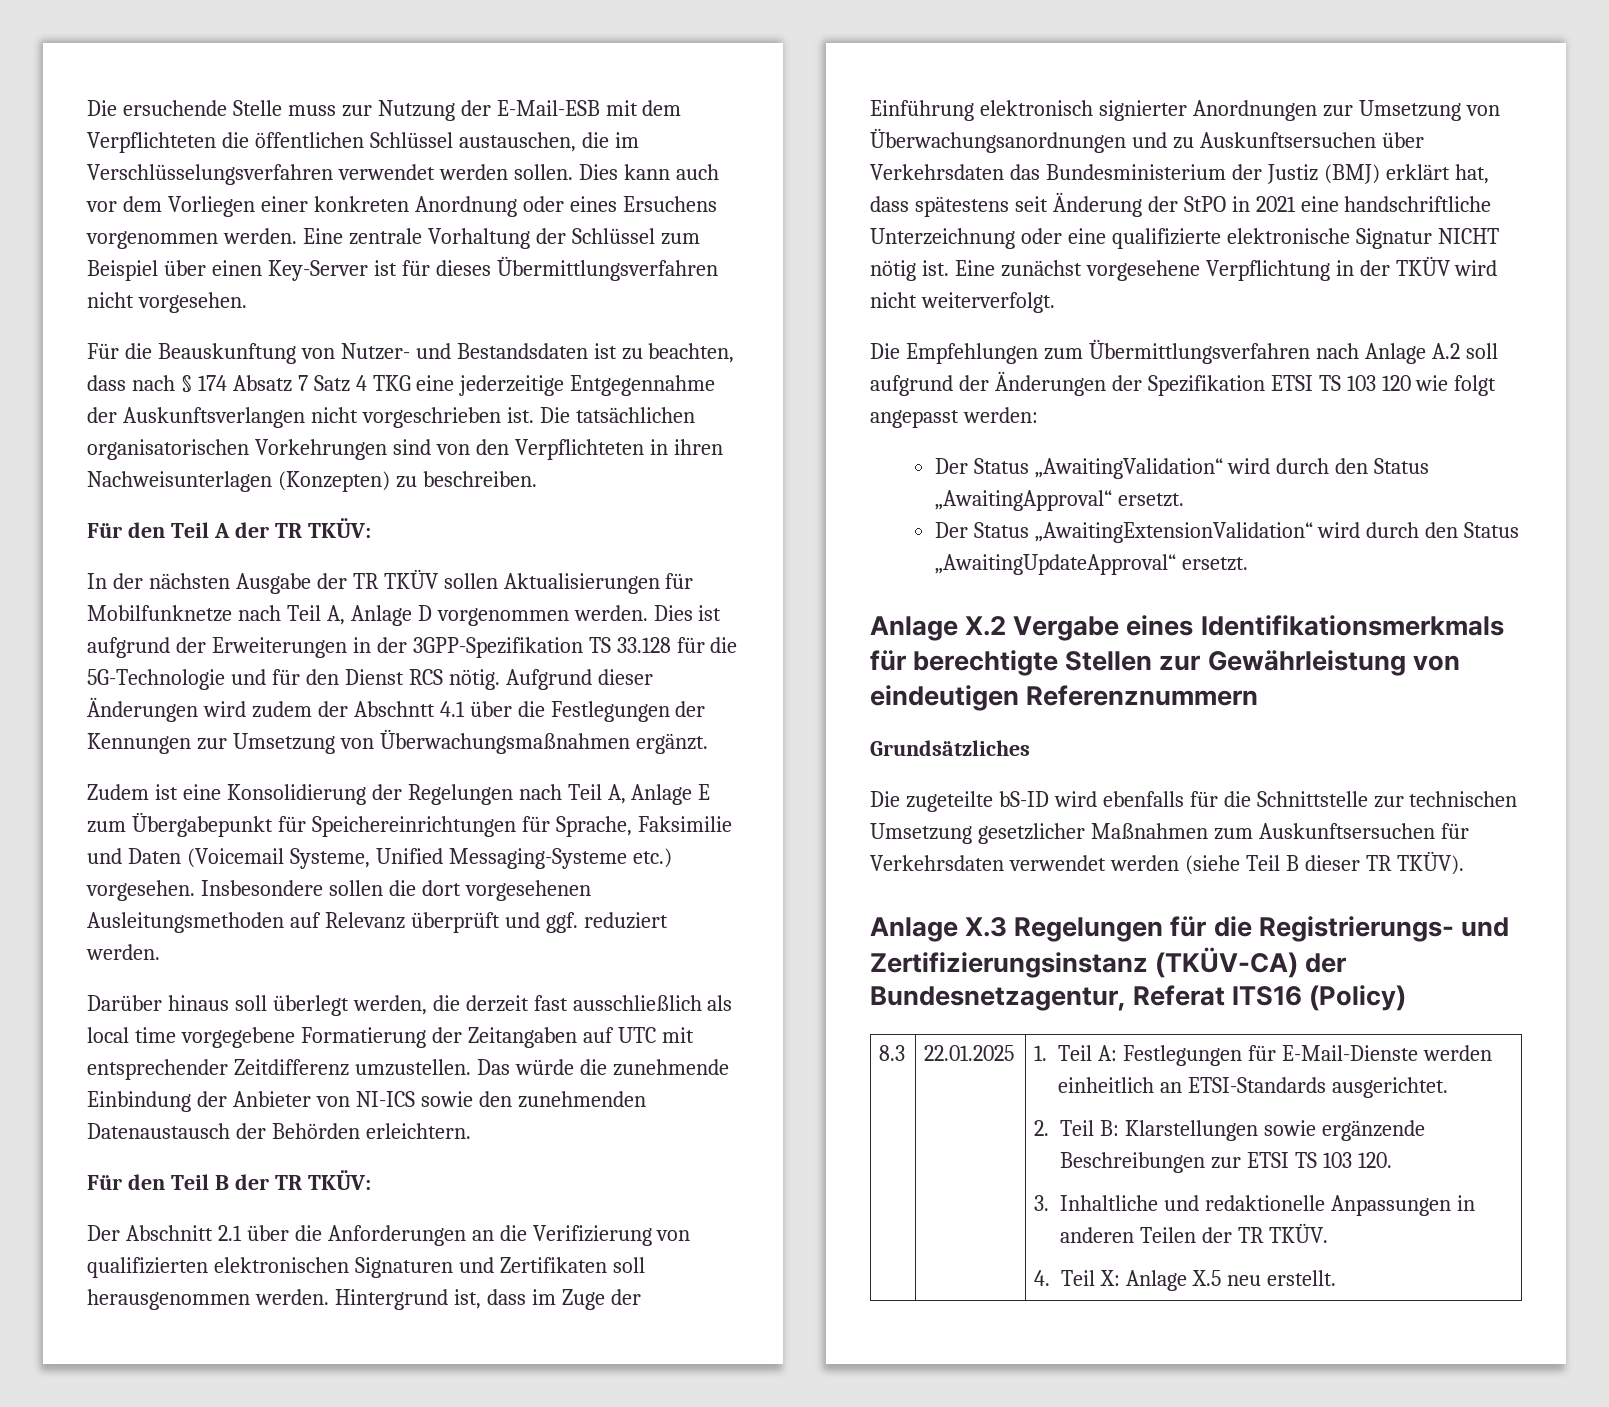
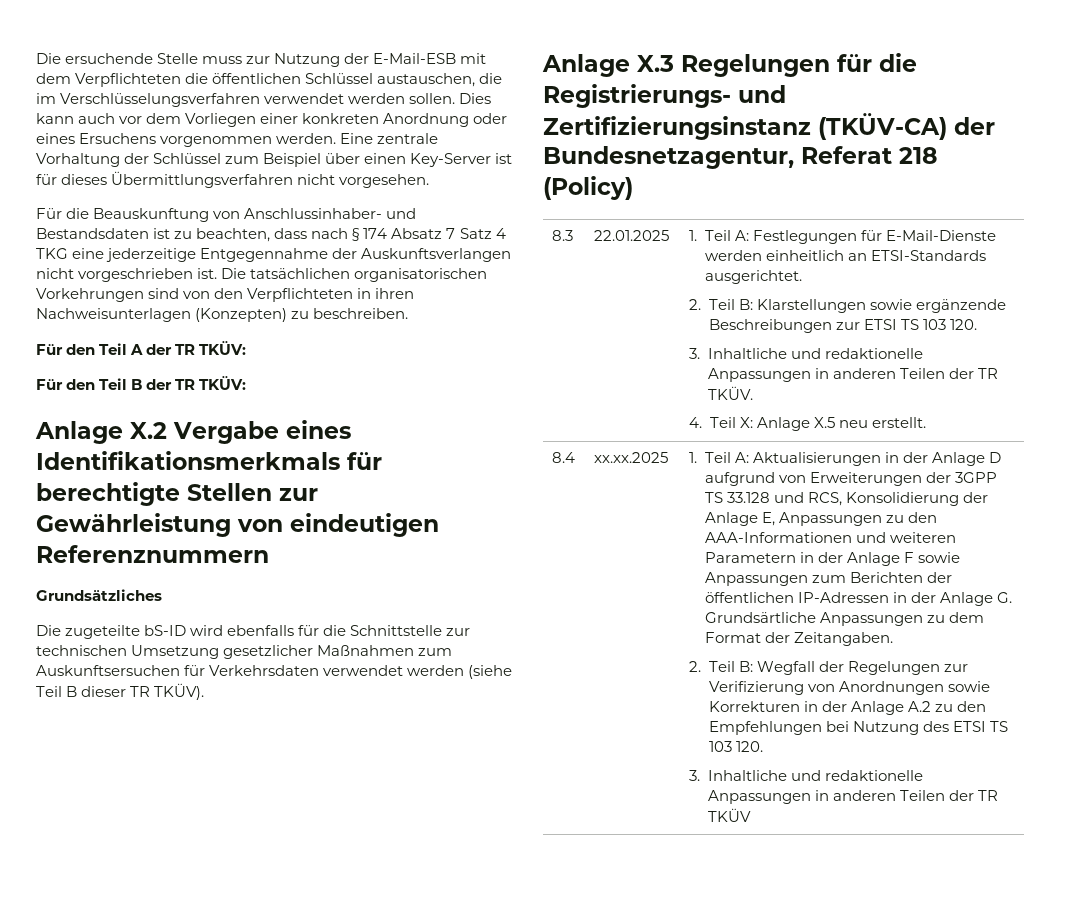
[340,343,410,360] Nutzer- -> [244,208,383,219] Anschlussinhaber-
[87,569,694,594] [87,605,722,626] [87,637,738,658] [87,669,653,690] [87,697,706,722] [87,729,708,754] [87,784,711,805] [87,812,732,837] [87,848,672,869] [86,880,591,901] [87,912,668,933] [86,944,160,960] [87,995,733,1016] [87,1027,694,1048] [87,1059,729,1080] [87,1091,646,1112] [87,1123,471,1139] // In der nächsten Ausgabe der TR TKÜV sollen Aktualisierungen für Mobilfunknetze nach Teil A, Anlage D vorgenommen werden. Dies ist aufgrund der Erweiterungen in der 3GPP-Spezifikation TS 33.128 für die 5G-Technologie und für den Dienst RCS nötig. Aufgrund dieser Änderungen wird zudem der Abschntt 4.1 über die Festlegungen der Kennungen zur Umsetzung von Überwachungsmaßnahmen ergänzt. // Zudem ist eine Konsolidierung der Regelungen nach Teil A, Anlage E zum Übergabepunkt für Speichereinrichtungen für Sprache, Faksimilie und Daten (Voicemail Systeme, Unified Messaging-Systeme etc.) vorgesehen. Insbesondere sollen die dort vorgesehenen Ausleitungsmethoden auf Relevanz überprüft und ggf. reduziert werden. // Darüber hinaus soll überlegt werden, die derzeit fast ausschließlich als local time vorgegebene Formatierung der Zeitangaben auf UTC mit entsprechender Zeitdifferenz umzustellen. Das würde die zunehmende Einbindung der Anbieter von NI-ICS sowie den zunehmenden Datenaustausch der Behörden erleichtern. -> (247, 348) none
[87,1225,691,1246] [87,1257,645,1278] [87,1289,641,1310] [870,100,1500,121] [870,128,1424,153] [870,164,1489,184] [870,192,1492,217] [870,228,1499,249] [870,256,1498,281] [870,292,1055,313] [870,339,1498,364] [870,371,1497,396] [870,407,1038,428] [934,458,1430,479] [934,490,1184,511] [934,522,1520,543] [934,554,1248,575] // Der Abschnitt 2.1 über die Anforderungen an die Verifizierung von qualifizierten elektronischen Signaturen und Zertifikaten soll herausgenommen werden. Hintergrund ist, dass im Zuge der Einführung elektronisch signierter Anordnungen zur Umsetzung von Überwachungsanordnungen und zu Auskunftsersuchen über Verkehrsdaten das Bundesministerium der Justiz (BMJ) erklärt hat, dass spätestens seit Änderung der StPO in 2021 eine handschriftliche Unterzeichnung oder eine qualifizierte elektronische Signatur NICHT nötig ist. Eine zunächst vorgesehene Verpflichtung in der TKÜV wird nicht weiterverfolgt. // Die Empfehlungen zum Übermittlungsverfahren nach Anlage A.2 soll aufgrund der Änderungen der Spezifikation ETSI TS 103 120 wie folgt angepasst werden: // Der Status „AwaitingValidation“ wird durch den Status „AwaitingApproval“ ersetzt. // Der Status „AwaitingExtensionValidation“ wird durch den Status „AwaitingUpdateApproval“ ersetzt. -> (247, 383) none
[1232,986,1303,1006] ITS16 -> [899,147,938,164] 218
(1337, 1278) none -> [552,452,576,463] [594,452,669,463] [689,452,1002,466] [704,472,998,486] [704,492,989,506] [704,512,938,526] [704,532,957,543] [704,552,961,566] [704,572,953,586] [704,592,1013,606] [704,612,985,626] [704,632,894,646] [689,661,969,675] [708,681,991,695] [708,701,987,715] [708,721,1009,735] [708,741,763,752] [689,770,924,781] [707,790,999,804] [707,808,751,822] // 8.4 | xx.xx.2025 | 1. Teil A: Aktualisierungen in der Anlage D aufgrund von Erweiterungen der 3GPP TS 33.128 und RCS, Konsolidierung der Anlage E, Anpassungen zu den AAA-Informationen und weiteren Parametern in der Anlage F sowie Anpassungen zum Berichten der öffentlichen IP-Adressen in der Anlage G. Grundsärtliche Anpassungen zu dem Format der Zeitangaben. // 2. Teil B: Wegfall der Regelungen zur Verifizierung von Anordnungen sowie Korrekturen in der Anlage A.2 zu den Empfehlungen bei Nutzung des ETSI TS 103 120. // 3. Inhaltliche und redaktionelle Anpassungen in anderen Teilen der TR TKÜV

